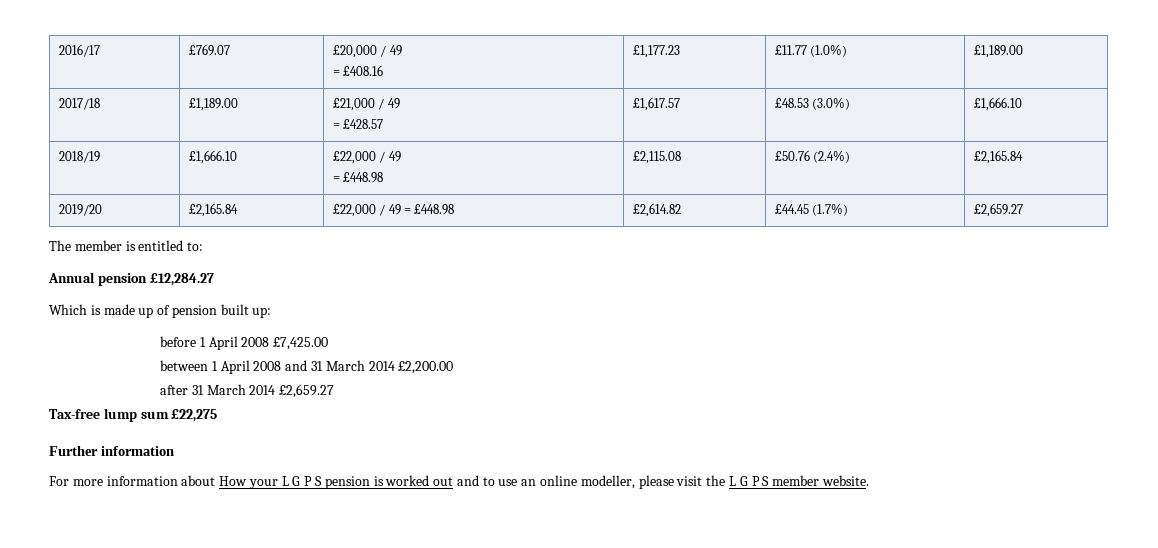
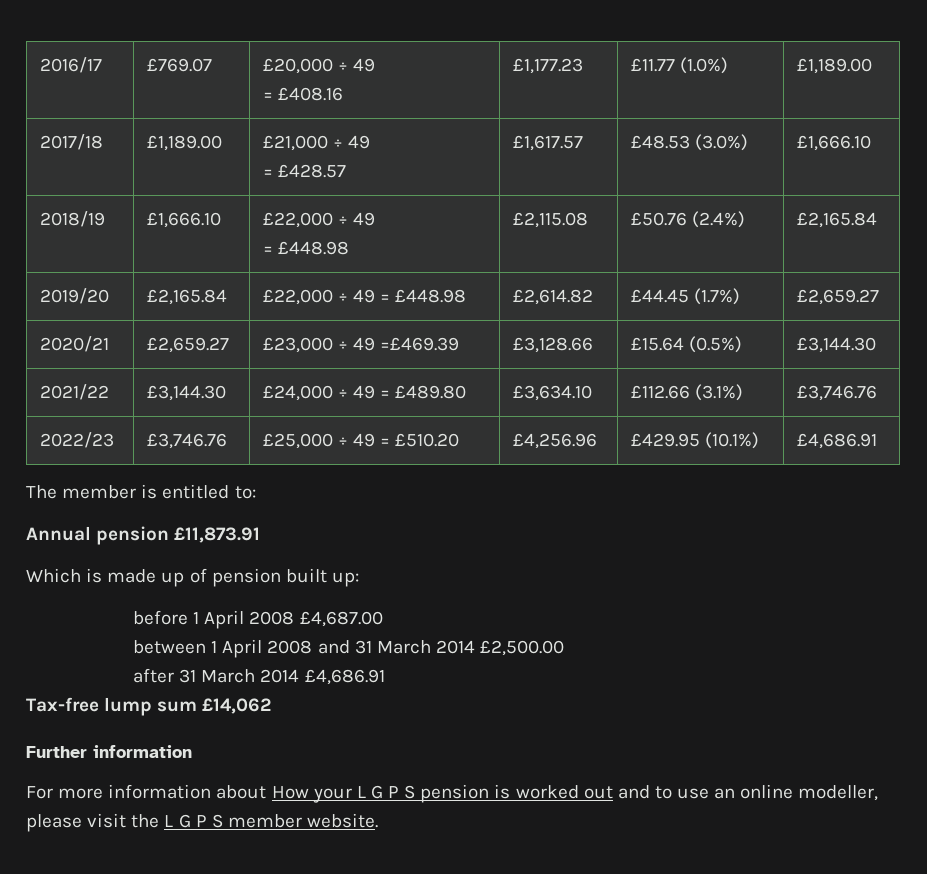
[380,45,387,57] / -> [338,62,349,71] ÷
[378,98,385,110] / -> [333,139,344,148] ÷
[379,151,386,163] / -> [338,216,349,225] ÷
[379,204,386,216] / -> [338,293,349,302] ÷
(1023, 210) none -> [39,336,109,352] [146,337,229,353] [262,337,460,353] [512,337,593,353] [630,336,743,353] [796,337,876,353] [39,384,109,400] [146,385,226,401] [262,385,467,401] [512,385,592,401] [630,384,744,401] [796,385,877,401] [39,432,114,448] [146,433,227,449] [262,433,460,449] [512,433,597,449] [630,432,760,449] [796,433,877,449] // 2020/21 | £2,659.27 | £23,000 ÷ 49 =£469.39 | £3,128.66 | £15.64 (0.5%) | £3,144.30 // 2021/22 | £3,144.30 | £24,000 ÷ 49 = £489.80 | £3,634.10 | £112.66 (3.1%) | £3,746.76 // 2022/23 | £3,746.76 | £25,000 ÷ 49 = £510.20 | £4,256.96 | £429.95 (10.1%) | £4,686.91
[149,273,214,286] £12,284.27 -> [174,527,261,543] £11,873.91
[273,337,329,350] £7,425.00 -> [299,611,383,627] £4,687.00
[398,361,454,374] £2,200.00 -> [480,640,565,656] £2,500.00
[279,384,335,398] £2,659.27 -> [304,669,385,685] £4,686.91
[171,409,218,422] £22,275 -> [202,698,273,714] £14,062

